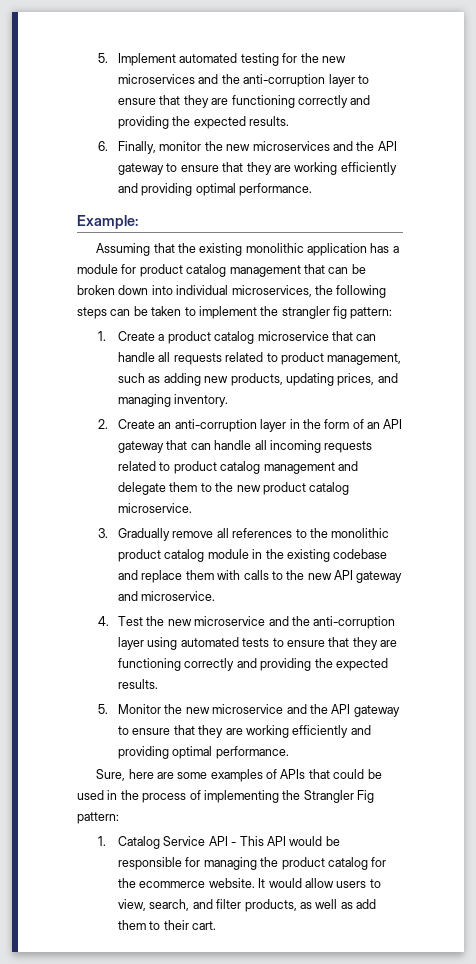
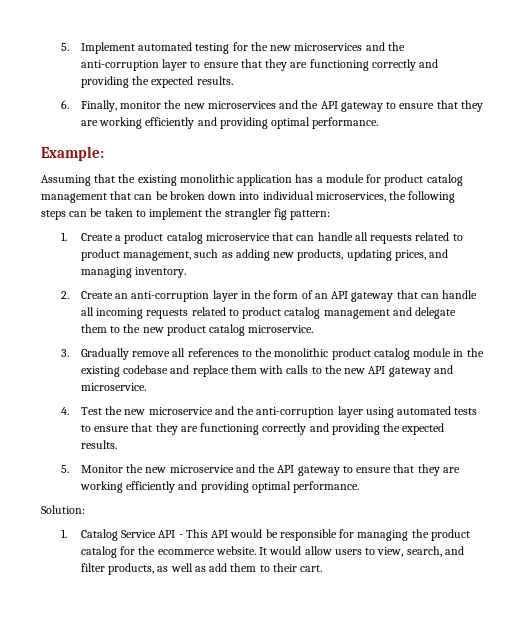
[96,769,382,782] [77,790,374,803] [77,812,119,824] Sure, here are some examples of APIs that could be used in the process of implementing the Strangler Fig pattern: -> [41,505,85,514] Solution:

